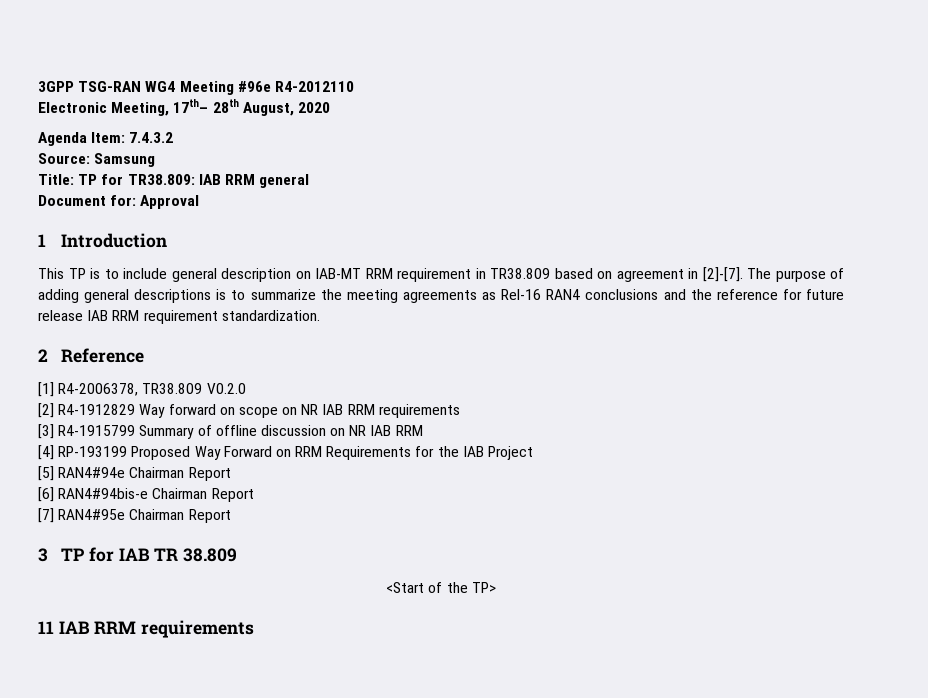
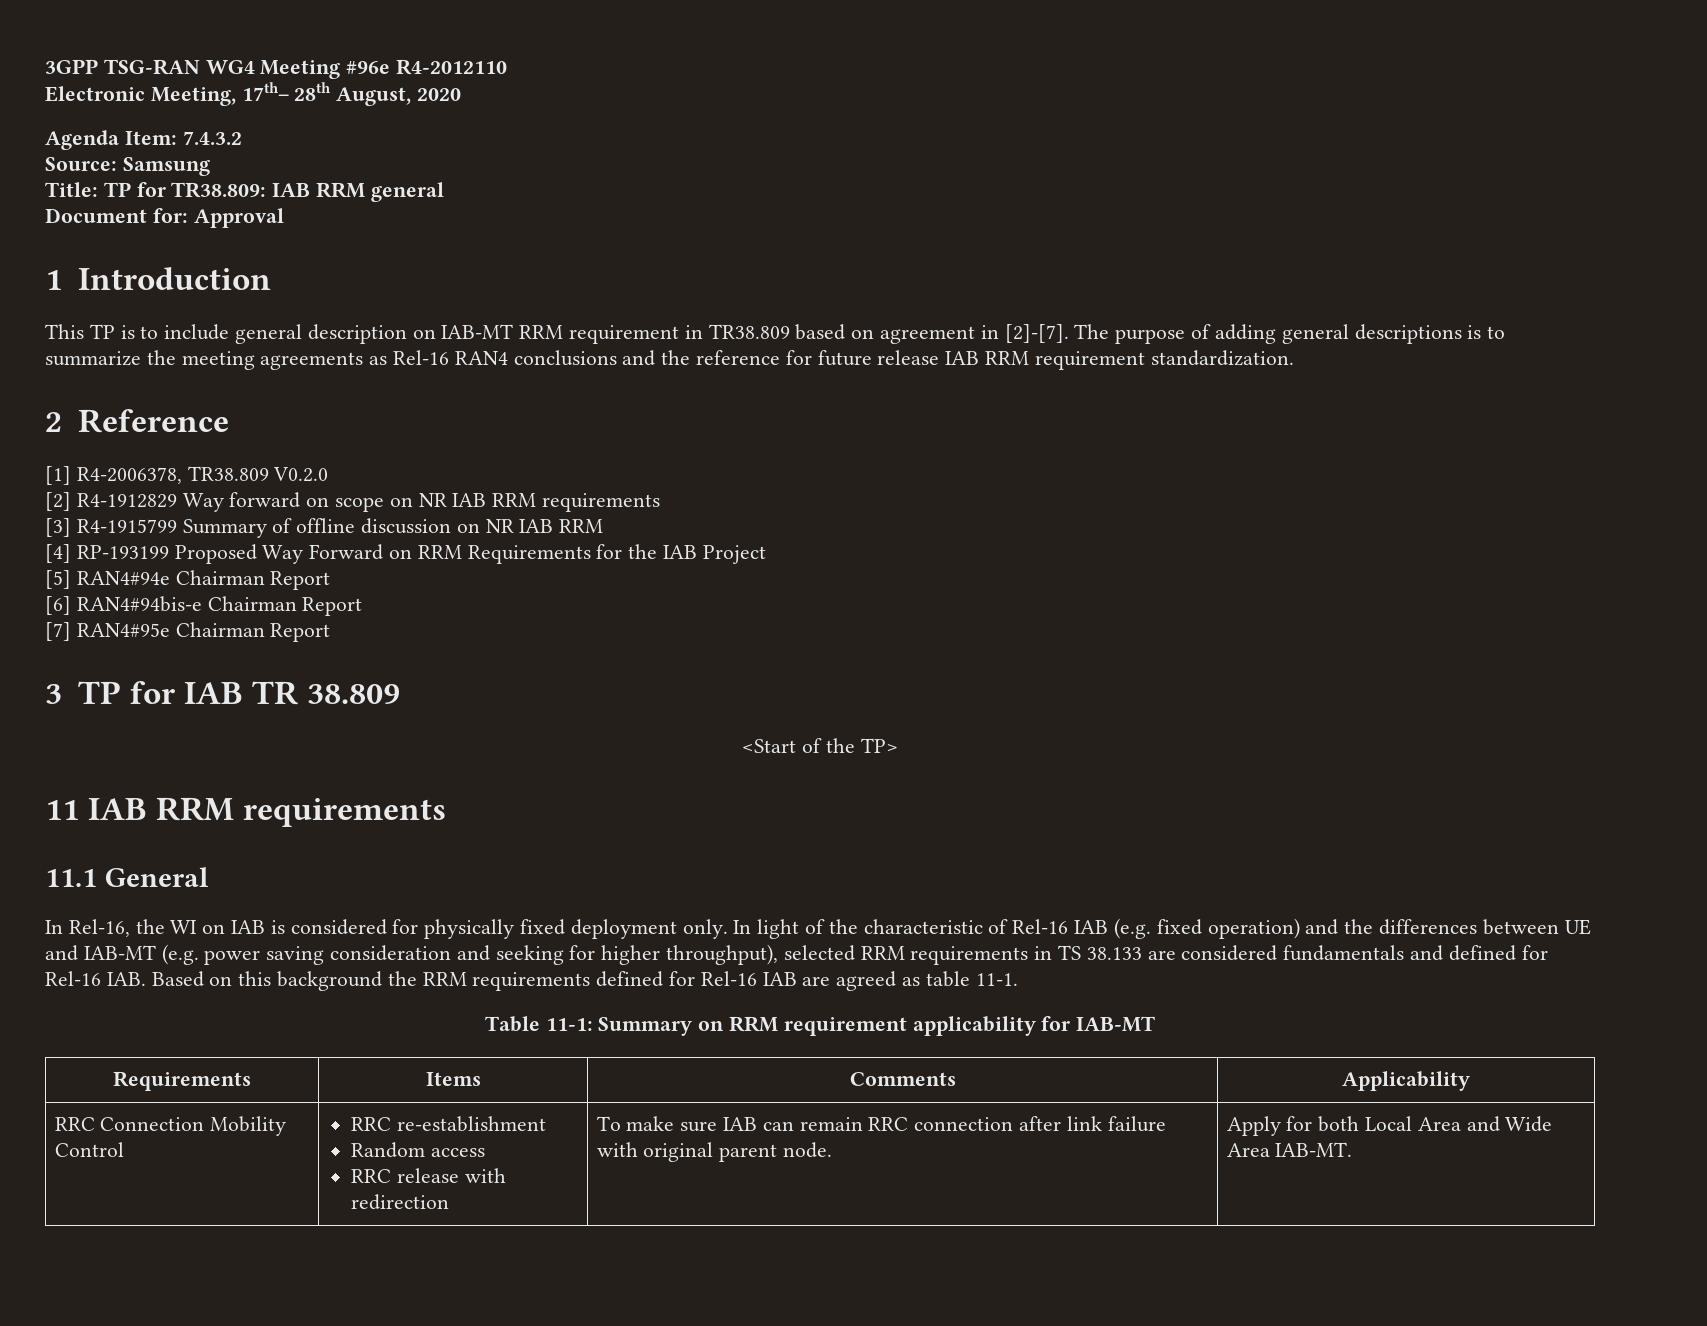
(255, 629) none -> [45,867,209,887] [45,918,1591,939] [45,944,1548,965] [45,971,1018,991] [484,1016,1156,1036] [113,1071,251,1091] [425,1072,481,1086] [849,1072,956,1086] [1342,1071,1470,1091] [54,1116,287,1136] [54,1142,124,1157] [351,1116,547,1132] [351,1142,486,1158] [351,1168,506,1183] [351,1194,450,1210] [596,1116,1166,1132] [596,1142,833,1162] [1226,1116,1553,1136] [1226,1142,1353,1157] // 11.1 General // In Rel-16, the WI on IAB is considered for physically fixed deployment only. In light of the characteristic of Rel-16 IAB (e.g. fixed operation) and the differences between UE and IAB-MT (e.g. power saving consideration and seeking for higher throughput), selected RRM requirements in TS 38.133 are considered fundamentals and defined for Rel-16 IAB. Based on this background the RRM requirements defined for Rel-16 IAB are agreed as table 11-1. // Table 11-1: Summary on RRM requirement applicability for IAB-MT // Requirements | Items | Comments | Applicability // RRC Connection Mobility Control | RRC re-establishment // Random access // RRC release with redirection | To make sure IAB can remain RRC connection after link failure with original parent node. | Apply for both Local Area and Wide Area IAB-MT.

